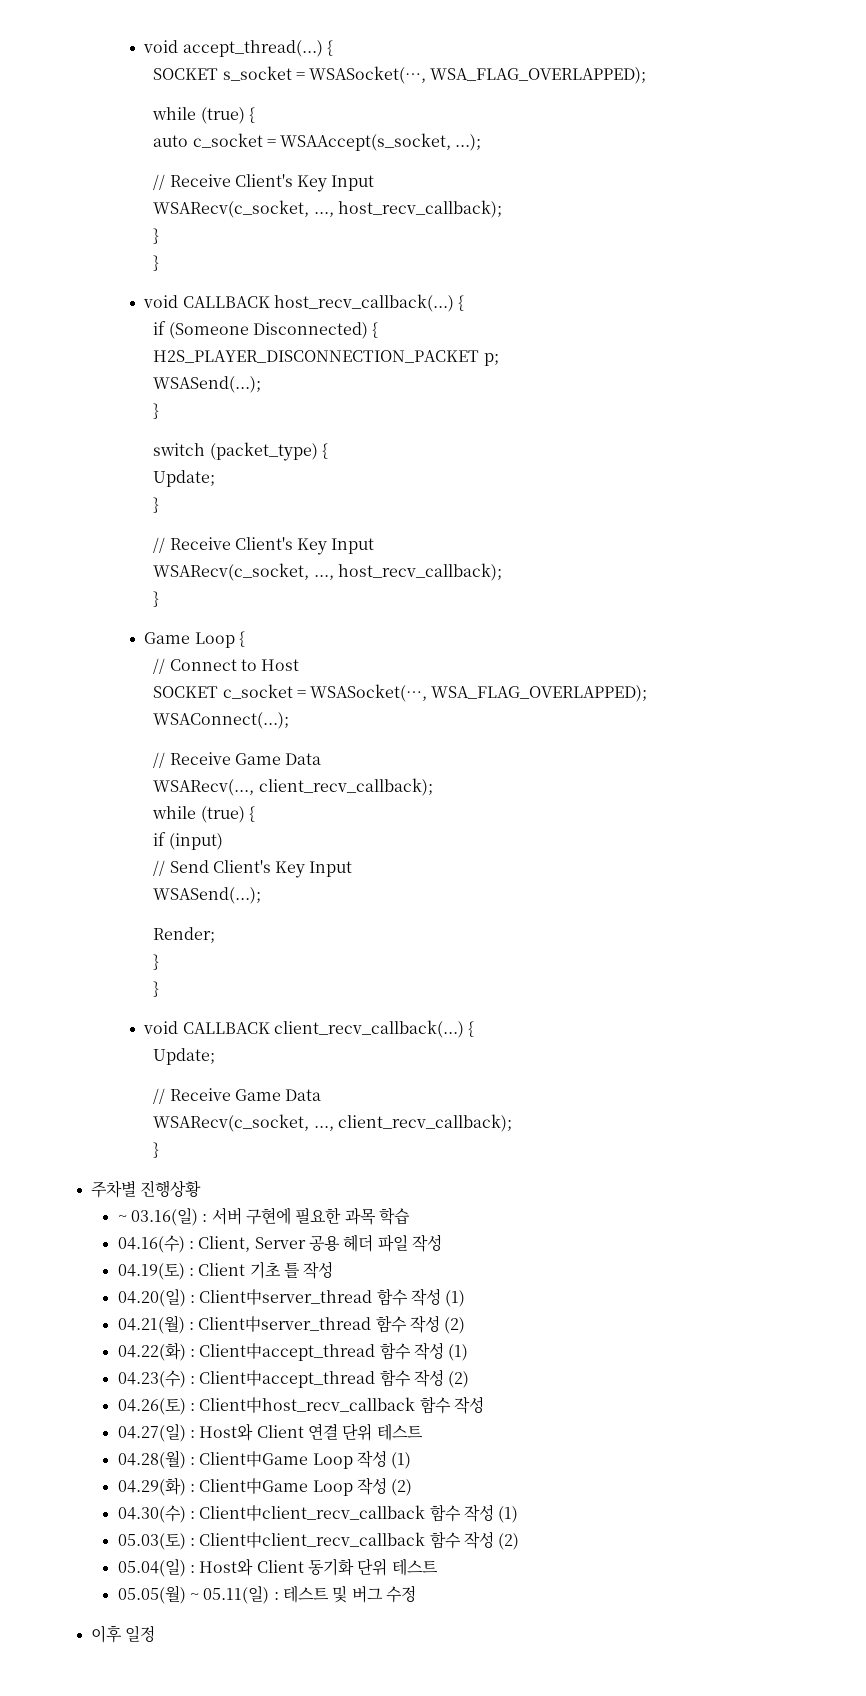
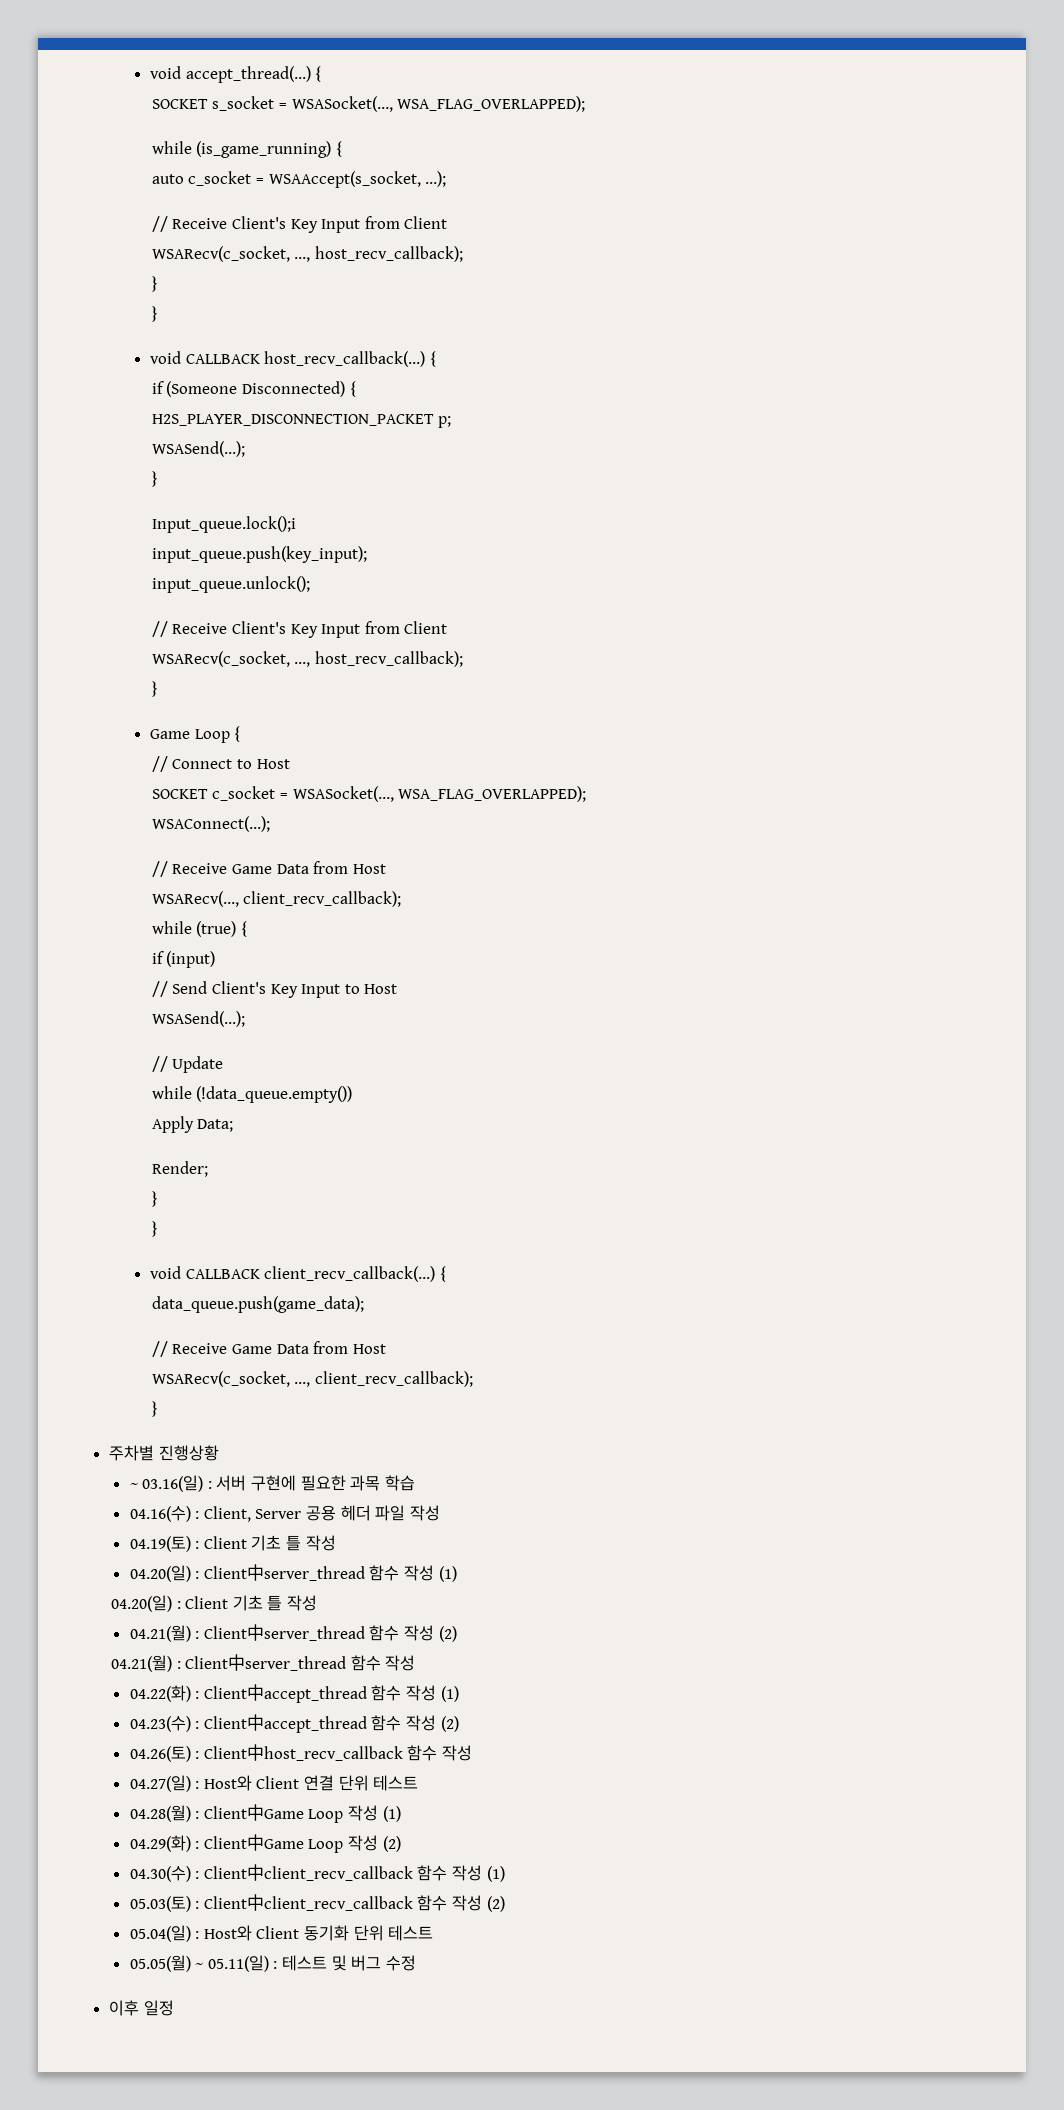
[200,107,245,124] (true) -> [196,141,332,158] (is_game_running)
(375, 183) none -> [364,216,448,229] from Client
[153,442,328,461] [153,470,216,487] [153,497,160,513] [153,537,375,555] switch (packet_type) { // Update; // } // // Receive Client's Key Input -> [151,516,296,533] [151,546,367,563] [151,576,310,593] [151,621,448,638] Input_queue.lock();i // input_queue.push(key_input); // input_queue.unlock(); // // Receive Client's Key Input from Client
(322, 759) none -> [313,861,386,874] from Host
[153,887,262,904] // WSASend(...); -> [344,984,398,994] [151,1011,245,1027] [151,1056,224,1073] [151,1086,353,1103] [151,1116,234,1133] to Host // WSASend(...); // // Update // while (!data_queue.empty()) // Apply Data;
[153,1048,216,1065] [153,1088,322,1104] Update; // // Receive Game Data -> [151,1296,364,1313] [151,1341,386,1357] data_queue.push(game_data); // // Receive Game Data from Host
(466, 1298) none -> [110,1595,317,1612] // 04.20(일) : Client 기초 틀 작성
(466, 1325) none -> [110,1654,416,1672] // 04.21(월) : Client中server_thread 함수 작성

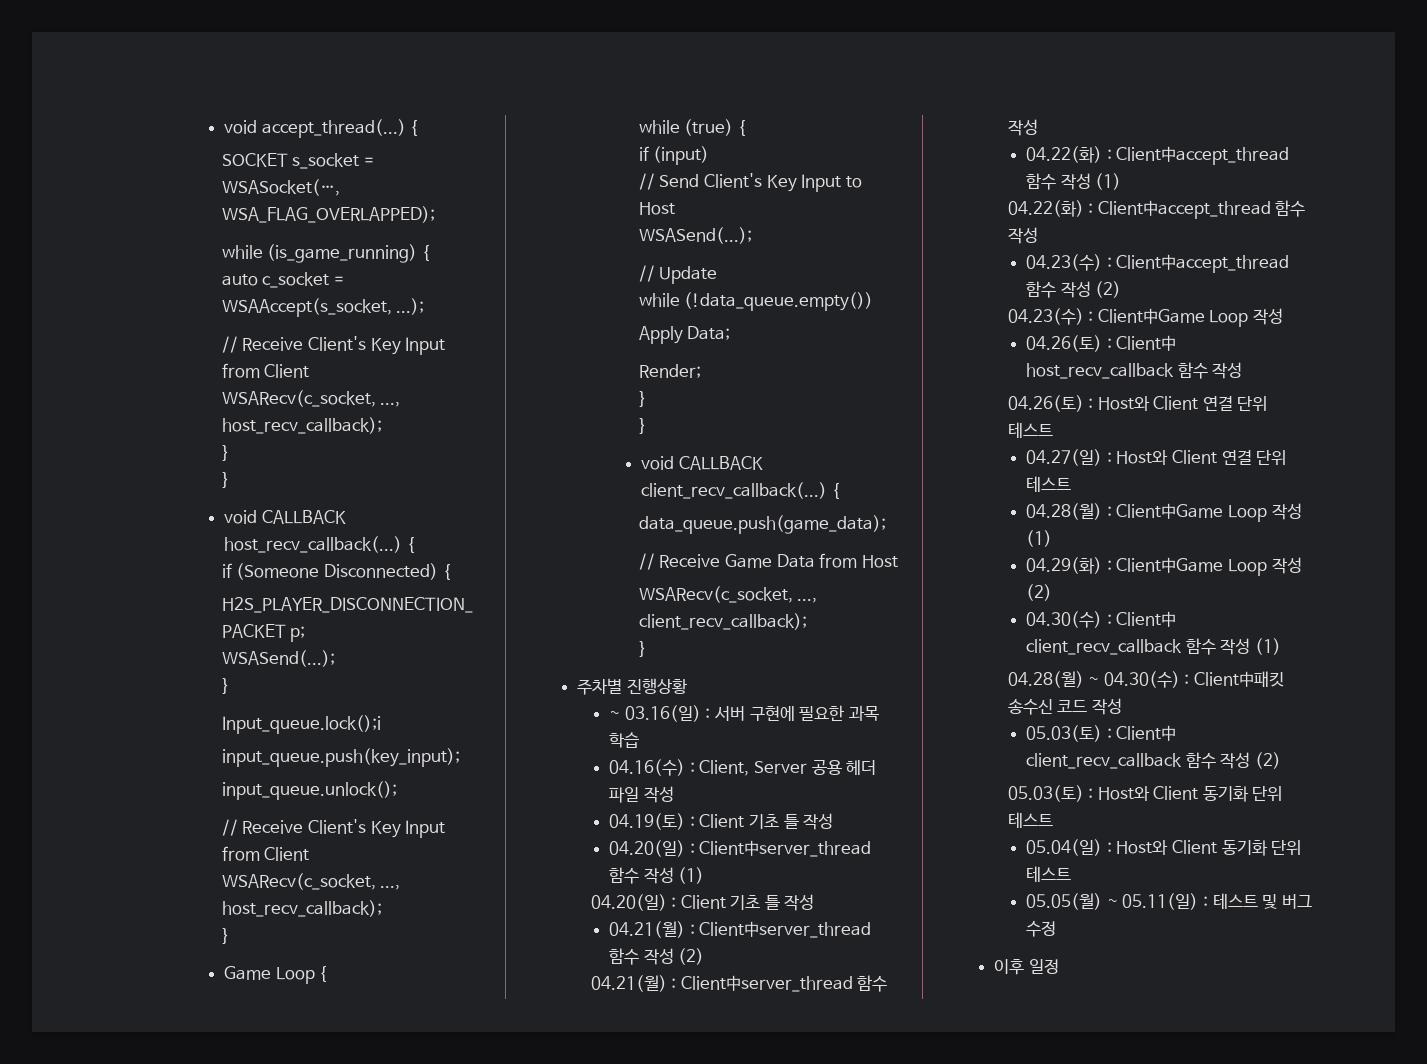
[151,756,290,772] [151,786,587,802] [151,816,270,832] [151,861,386,877] [151,891,402,907] // // Connect to Host // SOCKET c_socket = WSASocket(…, WSA_FLAG_OVERLAPPED); // WSAConnect(...); // // Receive Game Data from Host // WSARecv(..., client_recv_callback); -> (328, 974) none
(459, 1694) none -> [1007,200,1306,219] [1007,227,1038,244] // 04.22(화) : Client中accept_thread 함수 작성
(459, 1724) none -> [1007,308,1283,327] // 04.23(수) : Client中Game Loop 작성
(473, 1753) none -> [1007,395,1268,412] [1007,422,1053,438] // 04.26(토) : Host와 Client 연결 단위 테스트
(505, 1874) none -> [1007,671,1284,688] [1007,698,1122,715] // 04.28(월) ~ 04.30(수) : Client中패킷 송수신 코드 작성
(505, 1904) none -> [1007,785,1283,802] [1007,812,1053,828] // 05.03(토) : Host와 Client 동기화 단위 테스트

